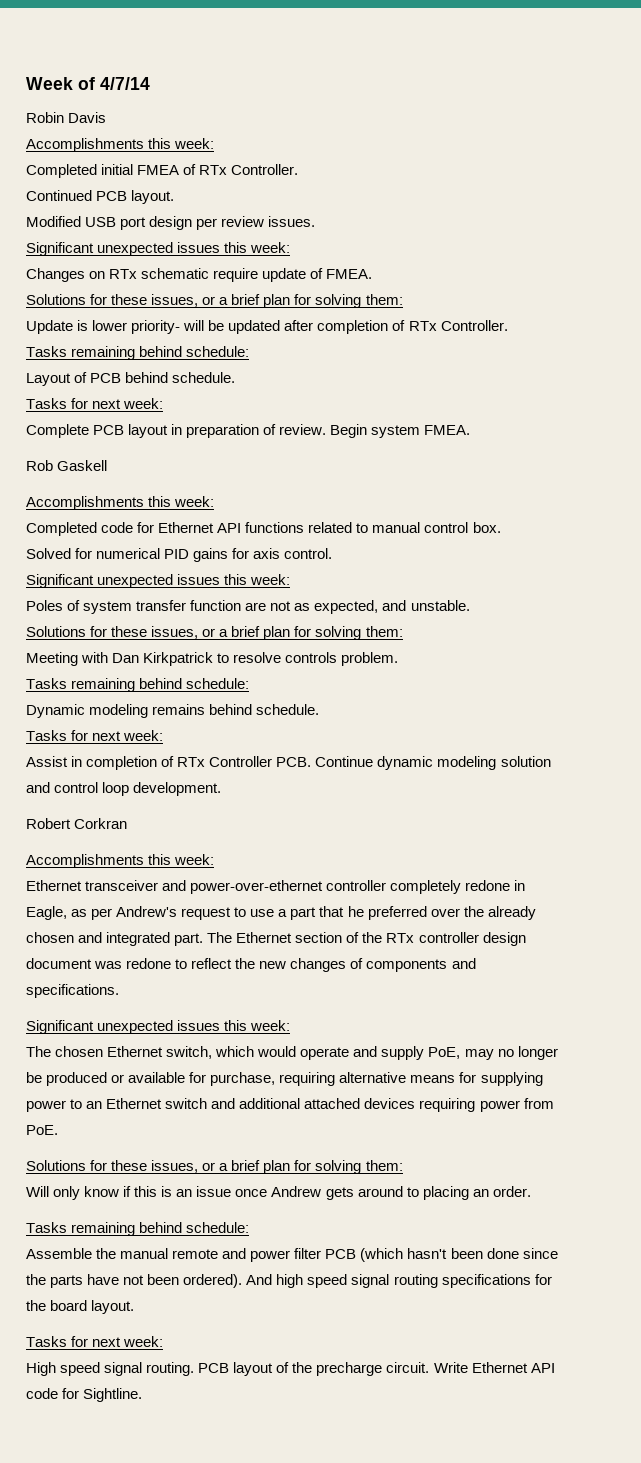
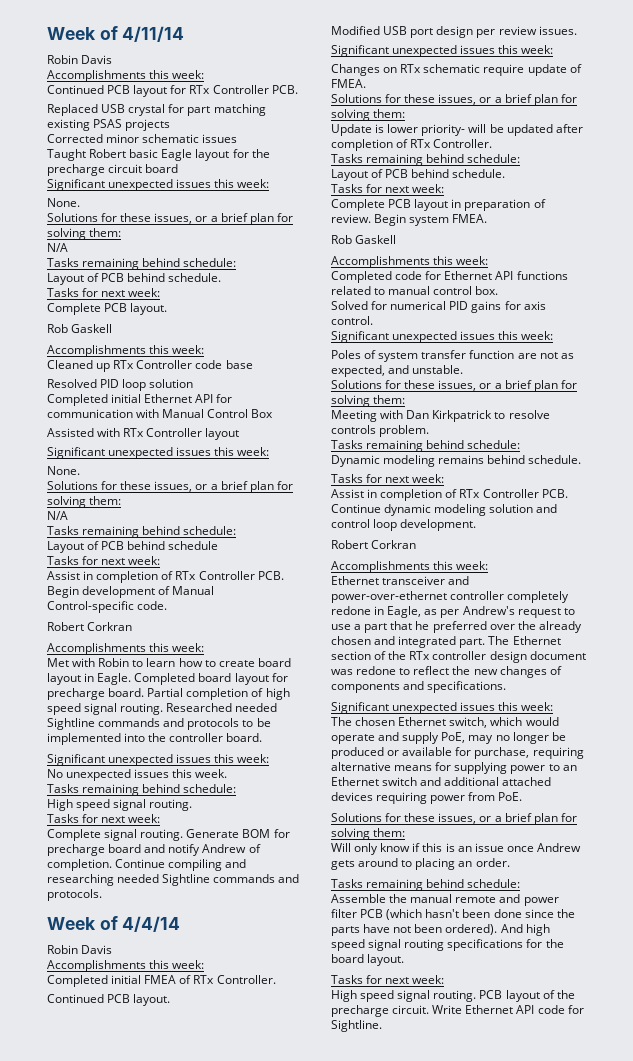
[26,77,150,90] Week of 4/7/14 -> [47,26,185,42] [47,55,113,64] [47,70,205,82] [47,85,298,97] [47,104,266,116] [47,119,171,131] [47,134,238,143] [47,149,270,161] [47,164,179,176] [47,179,270,191] [47,198,80,207] [47,213,293,225] [47,228,122,240] [47,243,68,252] [47,258,237,270] [47,273,222,285] [47,288,161,297] [47,303,168,315] [47,324,113,333] [47,345,205,357] [47,360,253,372] [47,379,194,391] [47,394,233,406] [47,409,274,418] [47,428,240,440] [47,447,270,459] [47,466,80,475] [47,481,293,493] [47,496,122,508] [47,511,68,520] [47,526,237,538] [47,541,219,553] [47,556,161,565] [47,571,284,583] [47,586,215,598] [47,601,168,613] [47,622,133,631] [47,643,205,655] [47,658,291,667] [47,673,288,685] [47,688,290,700] [47,703,278,715] [47,718,271,730] [47,733,263,745] [47,754,270,766] [47,769,228,781] [47,784,237,796] [47,799,193,811] [47,814,161,823] [47,829,290,841] [47,844,261,856] [47,859,247,871] [47,874,300,886] [47,889,102,901] [47,916,181,932] Week of 4/11/14 // Robin Davis // Accomplishments this week: // Continued PCB layout for RTx Controller PCB. // Replaced USB crystal for part matching existing PSAS projects // Corrected minor schematic issues // Taught Robert basic Eagle layout for the precharge circuit board // Significant unexpected issues this week: // None. // Solutions for these issues, or a brief plan for solving them: // N/A // Tasks remaining behind schedule: // Layout of PCB behind schedule. // Tasks for next week: // Complete PCB layout. // Rob Gaskell // Accomplishments this week: // Cleaned up RTx Controller code base // Resolved PID loop solution // Completed initial Ethernet API for communication with Manual Control Box // Assisted with RTx Controller layout // Significant unexpected issues this week: // None. // Solutions for these issues, or a brief plan for solving them: // N/A // Tasks remaining behind schedule: // Layout of PCB behind schedule // Tasks for next week: // Assist in completion of RTx Controller PCB. Begin development of Manual Control-specific code. // Robert Corkran // Accomplishments this week: // Met with Robin to learn how to create board layout in Eagle. Completed board layout for precharge board. Partial completion of high speed signal routing. Researched needed Sightline commands and protocols to be implemented into the controller board. // Significant unexpected issues this week: // No unexpected issues this week. // Tasks remaining behind schedule: // High speed signal routing. // Tasks for next week: // Complete signal routing. Generate BOM for precharge board and notify Andrew of completion. Continue compiling and researching needed Sightline commands and protocols. // Week of 4/4/14

